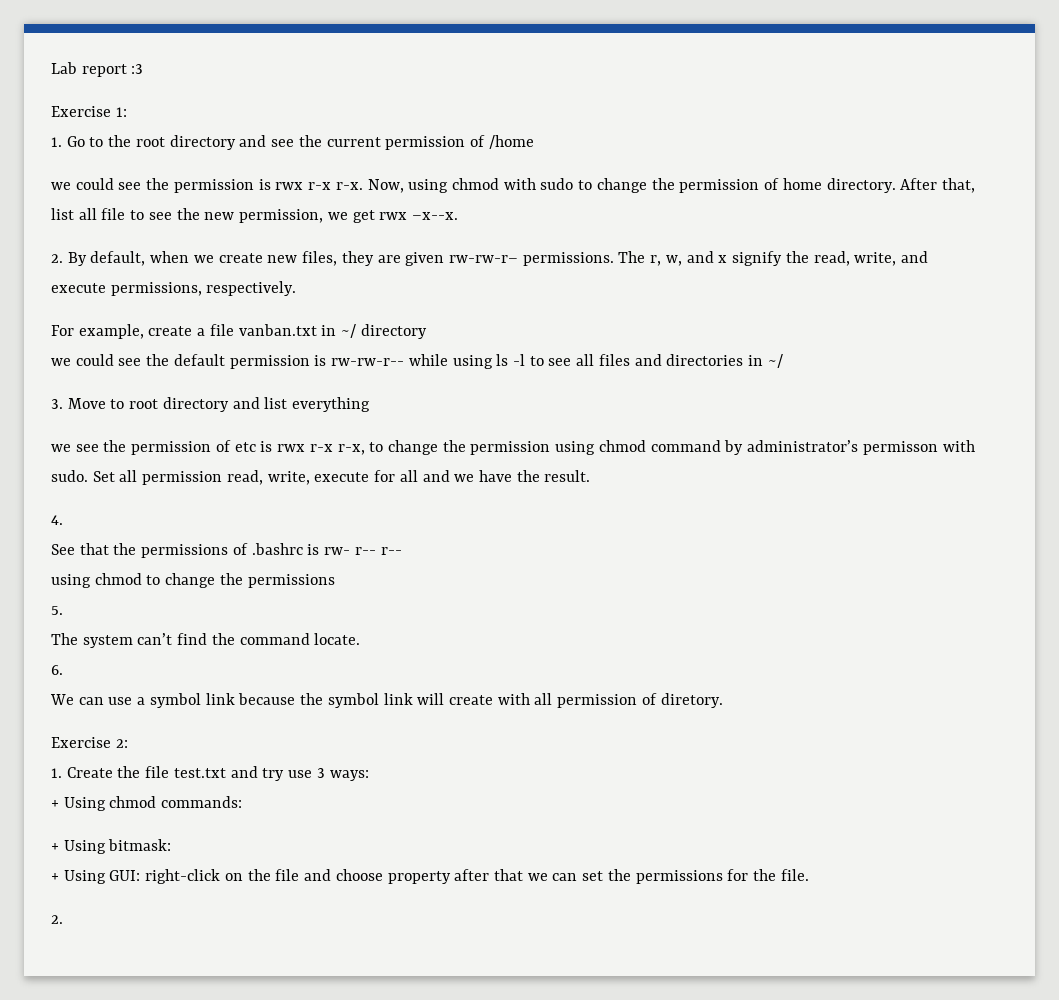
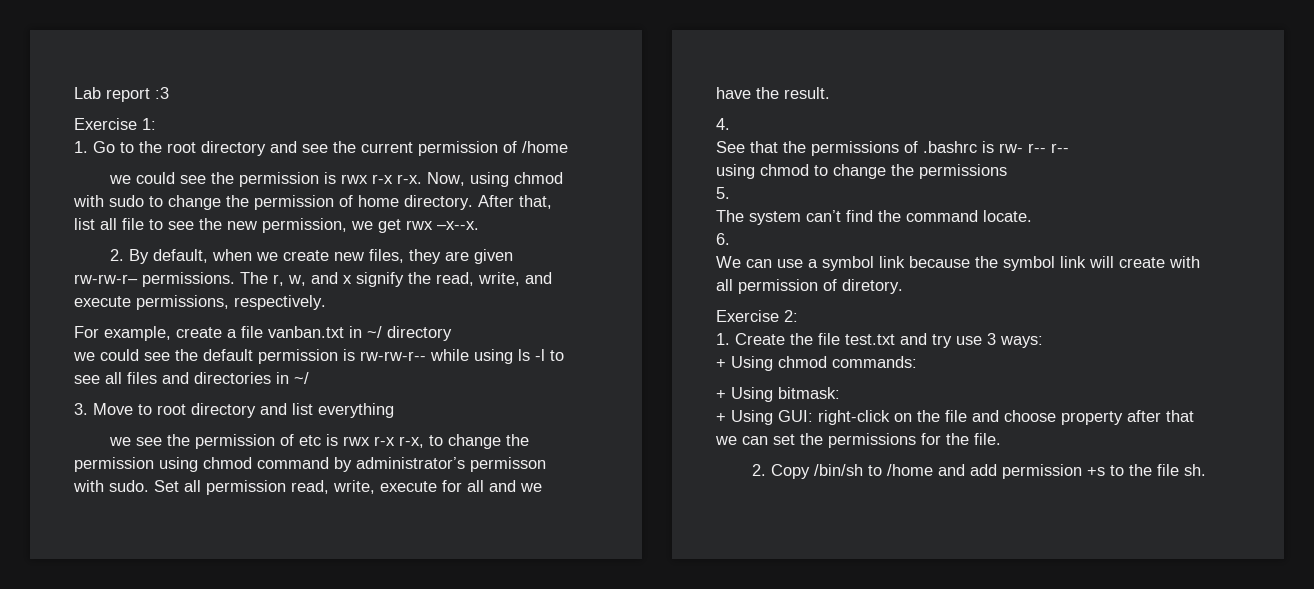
(63, 919) none -> [770,464,1206,479] Copy /bin/sh to /home and add permission +s to the file sh.

